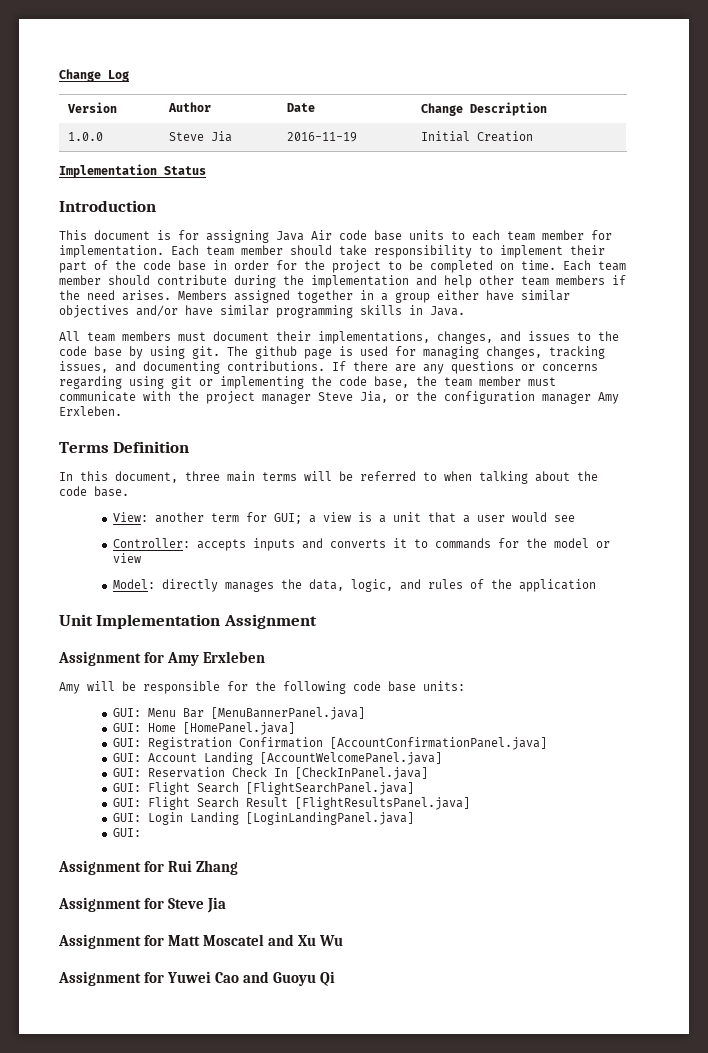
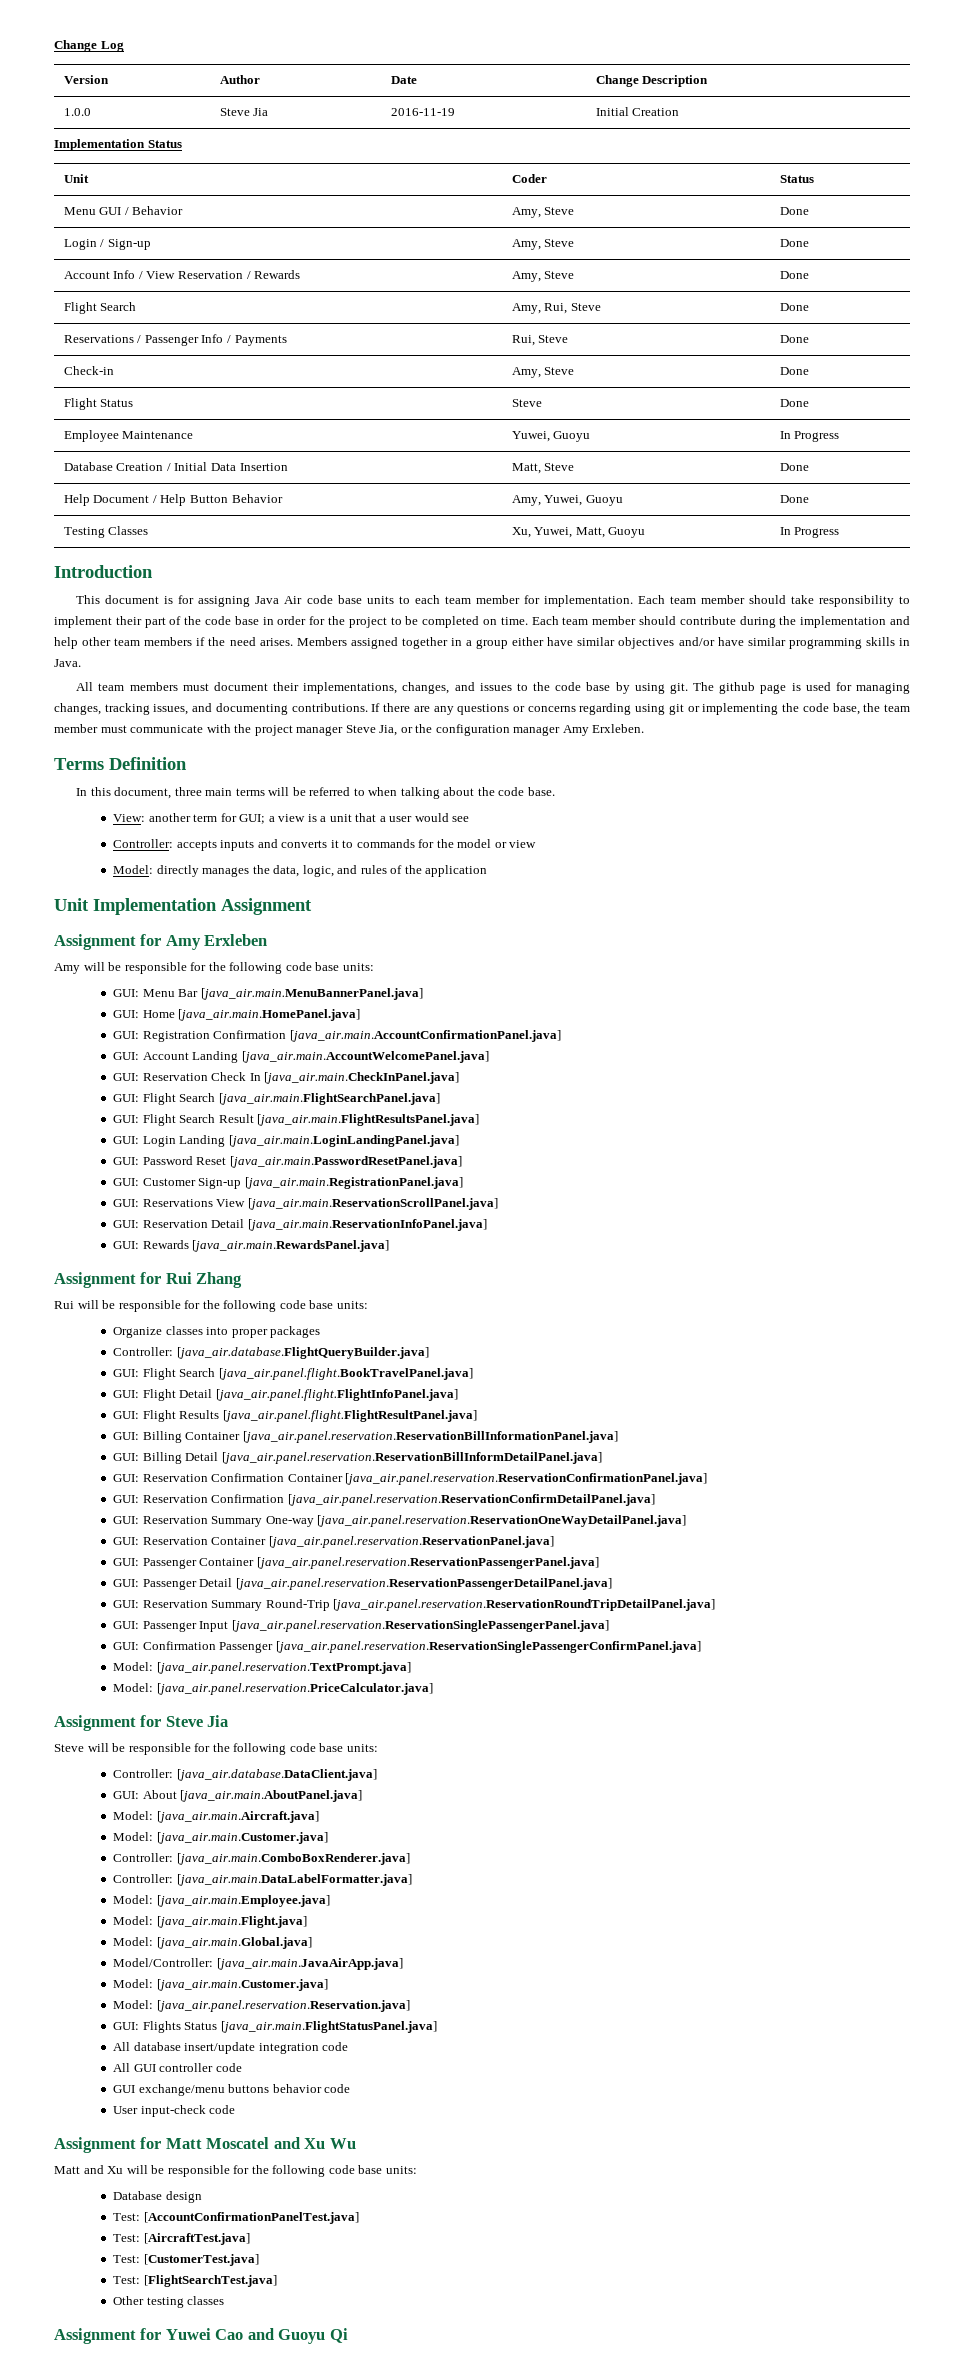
(206, 170) none -> [63,174,89,183] [511,174,547,183] [779,175,814,183] [63,206,184,215] [511,207,575,218] [779,207,809,215] [63,239,151,250] [511,239,575,250] [779,239,809,247] [63,270,301,279] [511,271,575,282] [779,271,809,279] [63,302,137,314] [511,303,601,314] [779,303,809,311] [63,334,287,346] [511,335,569,346] [779,335,809,343] [63,366,114,375] [511,367,575,378] [779,367,809,375] [63,398,134,410] [511,399,542,407] [779,399,809,407] [63,430,194,442] [511,431,591,442] [779,431,840,442] [63,462,288,471] [511,463,575,474] [779,463,809,471] [63,494,283,506] [511,495,623,506] [779,495,809,503] [63,526,149,538] [511,527,646,538] [779,527,840,538] // Unit | Coder | Status // Menu GUI / Behavior | Amy, Steve | Done // Login / Sign-up | Amy, Steve | Done // Account Info / View Reservation / Rewards | Amy, Steve | Done // Flight Search | Amy, Rui, Steve | Done // Reservations / Passenger Info / Payments | Rui, Steve | Done // Check-in | Amy, Steve | Done // Flight Status | Steve | Done // Employee Maintenance | Yuwei, Guoyu | In Progress // Database Creation / Initial Data Insertion | Matt, Steve | Done // Help Document / Help Button Behavior | Amy, Yuwei, Guoyu | Done // Testing Classes | Xu, Yuwei, Matt, Guoyu | In Progress
[210,707,365,720] [MenuBannerPanel.java] -> [200,988,423,1000] [java_air.main.MenuBannerPanel.java]
[182,722,295,735] [HomePanel.java] -> [178,1009,361,1021] [java_air.main.HomePanel.java]
[329,737,547,750] [AccountConfirmationPanel.java] -> [289,1030,561,1042] [java_air.main.AccountConfirmationPanel.java]
[259,752,442,765] [AccountWelcomePanel.java] -> [241,1051,489,1063] [java_air.main.AccountWelcomePanel.java]
[294,767,428,780] [112,782,414,795] [CheckInPanel.java] // GUI: Flight Search [FlightSearchPanel.java] -> [264,1072,460,1084] [113,1093,440,1105] [java_air.main.CheckInPanel.java] // GUI: Flight Search [java_air.main.FlightSearchPanel.java]
[294,797,470,810] [FlightResultsPanel.java] -> [257,1114,480,1126] [java_air.main.FlightResultsPanel.java]
[245,812,414,825] [112,828,141,837] [58,860,239,875] [58,897,227,913] [LoginLandingPanel.java] // GUI: // Assignment for Rui Zhang // Assignment for Steve Jia -> [228,1135,459,1147] [113,1156,462,1168] [113,1177,463,1189] [113,1198,498,1210] [113,1219,487,1231] [113,1240,390,1252] [54,1272,243,1288] [54,1300,368,1312] [113,1326,321,1338] [113,1347,429,1359] [113,1368,473,1380] [113,1389,458,1401] [113,1410,477,1422] [113,1431,618,1443] [113,1452,602,1464] [113,1473,708,1485] [113,1494,655,1506] [113,1515,687,1527] [113,1536,554,1548] [113,1557,599,1569] [113,1578,612,1590] [113,1599,716,1611] [113,1620,609,1632] [113,1641,701,1653] [113,1662,411,1674] [113,1683,433,1695] [54,1715,229,1731] [54,1743,378,1755] [113,1769,377,1781] [113,1790,363,1802] [113,1811,319,1823] [113,1832,328,1844] [113,1853,410,1865] [113,1874,412,1886] [113,1895,330,1907] [113,1916,307,1928] [113,1937,312,1949] [113,1958,403,1970] [113,1979,328,1991] [113,2000,410,2012] [113,2021,437,2033] [113,2042,349,2054] [113,2063,242,2072] [113,2084,351,2096] [113,2105,236,2117] [java_air.main.LoginLandingPanel.java] // GUI: Password Reset [java_air.main.PasswordResetPanel.java] // GUI: Customer Sign-up [java_air.main.RegistrationPanel.java] // GUI: Reservations View [java_air.main.ReservationScrollPanel.java] // GUI: Reservation Detail [java_air.main.ReservationInfoPanel.java] // GUI: Rewards [java_air.main.RewardsPanel.java] // Assignment for Rui Zhang // Rui will be responsible for the following code base units: // Organize classes into proper packages // Controller: [java_air.database.FlightQueryBuilder.java] // GUI: Flight Search [java_air.panel.flight.BookTravelPanel.java] // GUI: Flight Detail [java_air.panel.flight.FlightInfoPanel.java] // GUI: Flight Results [java_air.panel.flight.FlightResultPanel.java] // GUI: Billing Container [java_air.panel.reservation.ReservationBillInformationPanel.java] // GUI: Billing Detail [java_air.panel.reservation.ReservationBillInformDetailPanel.java] // GUI: Reservation Confirmation Container [java_air.panel.reservation.ReservationConfirmationPanel.java] // GUI: Reservation Confirmation [java_air.panel.reservation.ReservationConfirmDetailPanel.java] // GUI: Reservation Summary One-way [java_air.panel.reservation.ReservationOneWayDetailPanel.java] // GUI: Reservation Container [java_air.panel.reservation.ReservationPanel.java] // GUI: Passenger Container [java_air.panel.reservation.ReservationPassengerPanel.java] // GUI: Passenger Detail [java_air.panel.reservation.ReservationPassengerDetailPanel.java] // GUI: Reservation Summary Round-Trip [java_air.panel.reservation.ReservationRoundTripDetailPanel.java] // GUI: Passenger Input [java_air.panel.reservation.ReservationSinglePassengerPanel.java] // GUI: Confirmation Passenger [java_air.panel.reservation.ReservationSinglePassengerConfirmPanel.java] // Model: [java_air.panel.reservation.TextPrompt.java] // Model: [java_air.panel.reservation.PriceCalculator.java] // Assignment for Steve Jia // Steve will be responsible for the following code base units: // Controller: [java_air.database.DataClient.java] // GUI: About [java_air.main.AboutPanel.java] // Model: [java_air.main.Aircraft.java] // Model: [java_air.main.Customer.java] // Controller: [java_air.main.ComboBoxRenderer.java] // Controller: [java_air.main.DataLabelFormatter.java] // Model: [java_air.main.Employee.java] // Model: [java_air.main.Flight.java] // Model: [java_air.main.Global.java] // Model/Controller: [java_air.main.JavaAirApp.java] // Model: [java_air.main.Customer.java] // Model: [java_air.panel.reservation.Reservation.java] // GUI: Flights Status [java_air.main.FlightStatusPanel.java] // All database insert/update integration code // All GUI controller code // GUI exchange/menu buttons behavior code // User input-check code
(344, 940) none -> [54,2165,417,2177] [113,2191,202,2203] [113,2212,359,2224] [113,2233,250,2245] [113,2254,259,2266] [113,2275,277,2287] [113,2296,225,2308] // Matt and Xu will be responsible for the following code base units: // Database design // Test: [AccountConfirmationPanelTest.java] // Test: [AircraftTest.java] // Test: [CustomerTest.java] // Test: [FlightSearchTest.java] // Other testing classes

